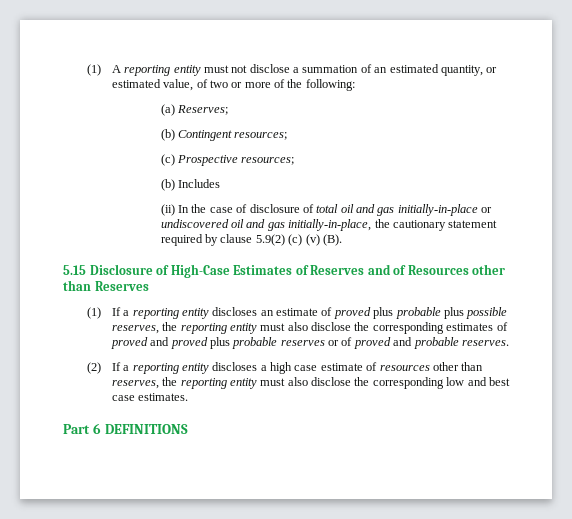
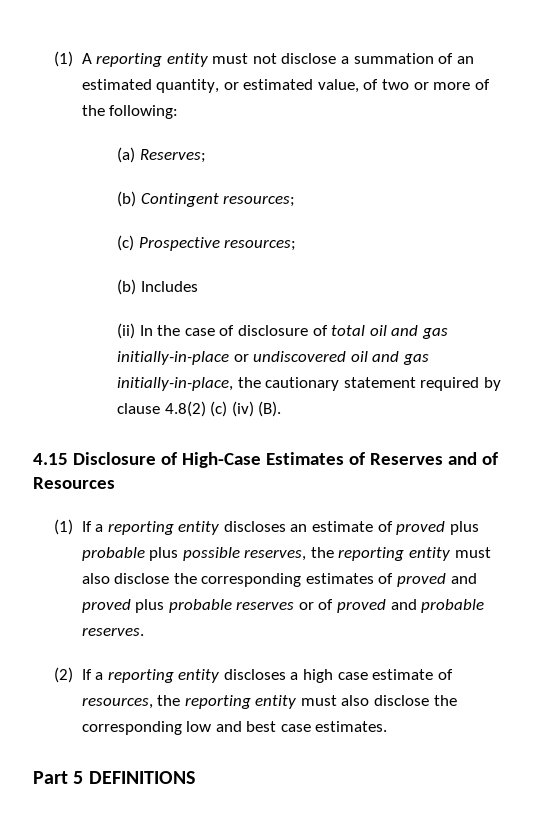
[255,234,320,246] 5.9(2) (c) (v) -> [164,401,254,417] 4.8(2) (c) (iv)
[63,265,86,275] 5.15 -> [33,453,68,465] 4.15
[472,264,506,275] [63,280,149,291] other than Reserves -> (115, 483) none
[379,362,484,371] [111,380,159,389] resources other than reserves, -> [81,697,153,709] resources,
[92,423,101,434] 6 -> [73,771,84,784] 5

